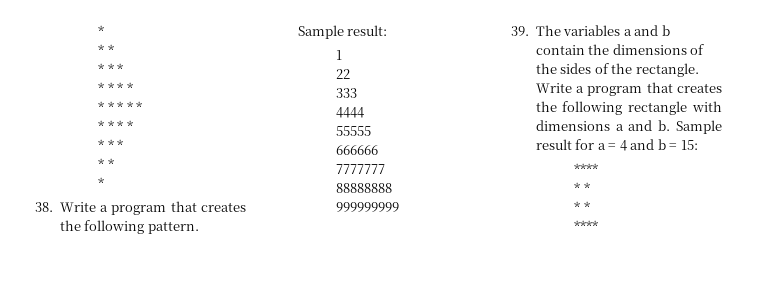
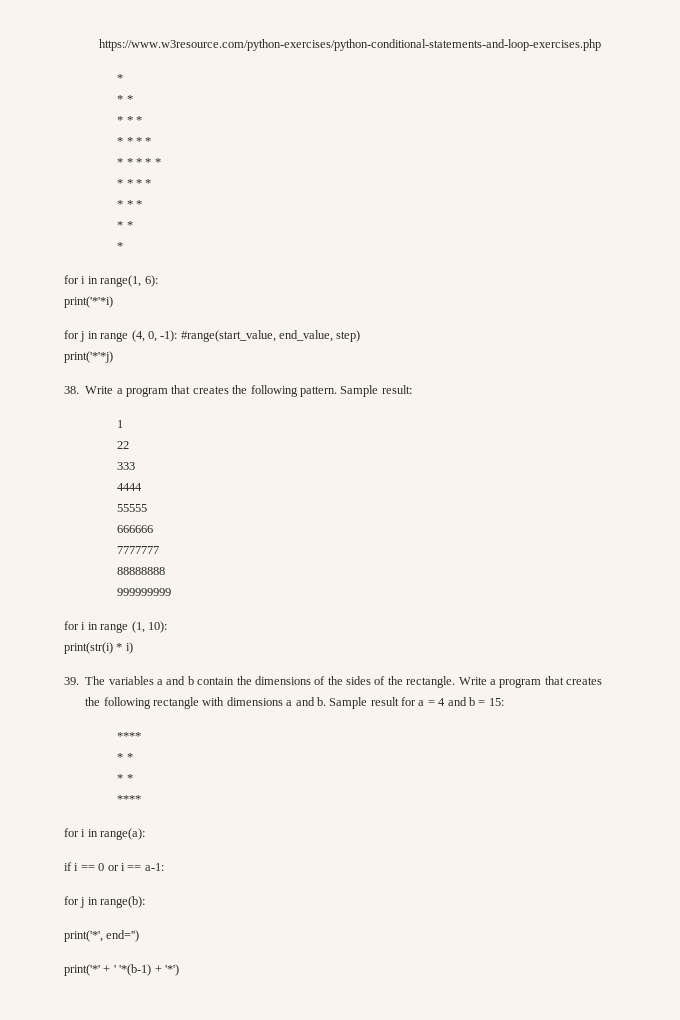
(98, 30) none -> [99,39,602,51] https://www.w3resource.com/python-exercises/python-conditional-statements-and-loop-exercises.php //
(105, 182) none -> [64,275,158,287] [64,296,113,308] [64,330,361,342] [64,351,113,363] // for i in range(1, 6): // print('*'*i) // for j in range (4, 0, -1): #range(start_value, end_value, step) // print('*'*j)
(400, 207) none -> [64,621,167,633] [64,642,133,654] // for i in range (1, 10): // print(str(i) * i)
(599, 225) none -> [64,828,146,840] [64,862,164,871] [64,896,146,908] [64,930,140,942] [64,964,179,976] // for i in range(a): // if i == 0 or i == a-1: // for j in range(b): // print('*', end='') // print('*' + ' '*(b-1) + '*')

